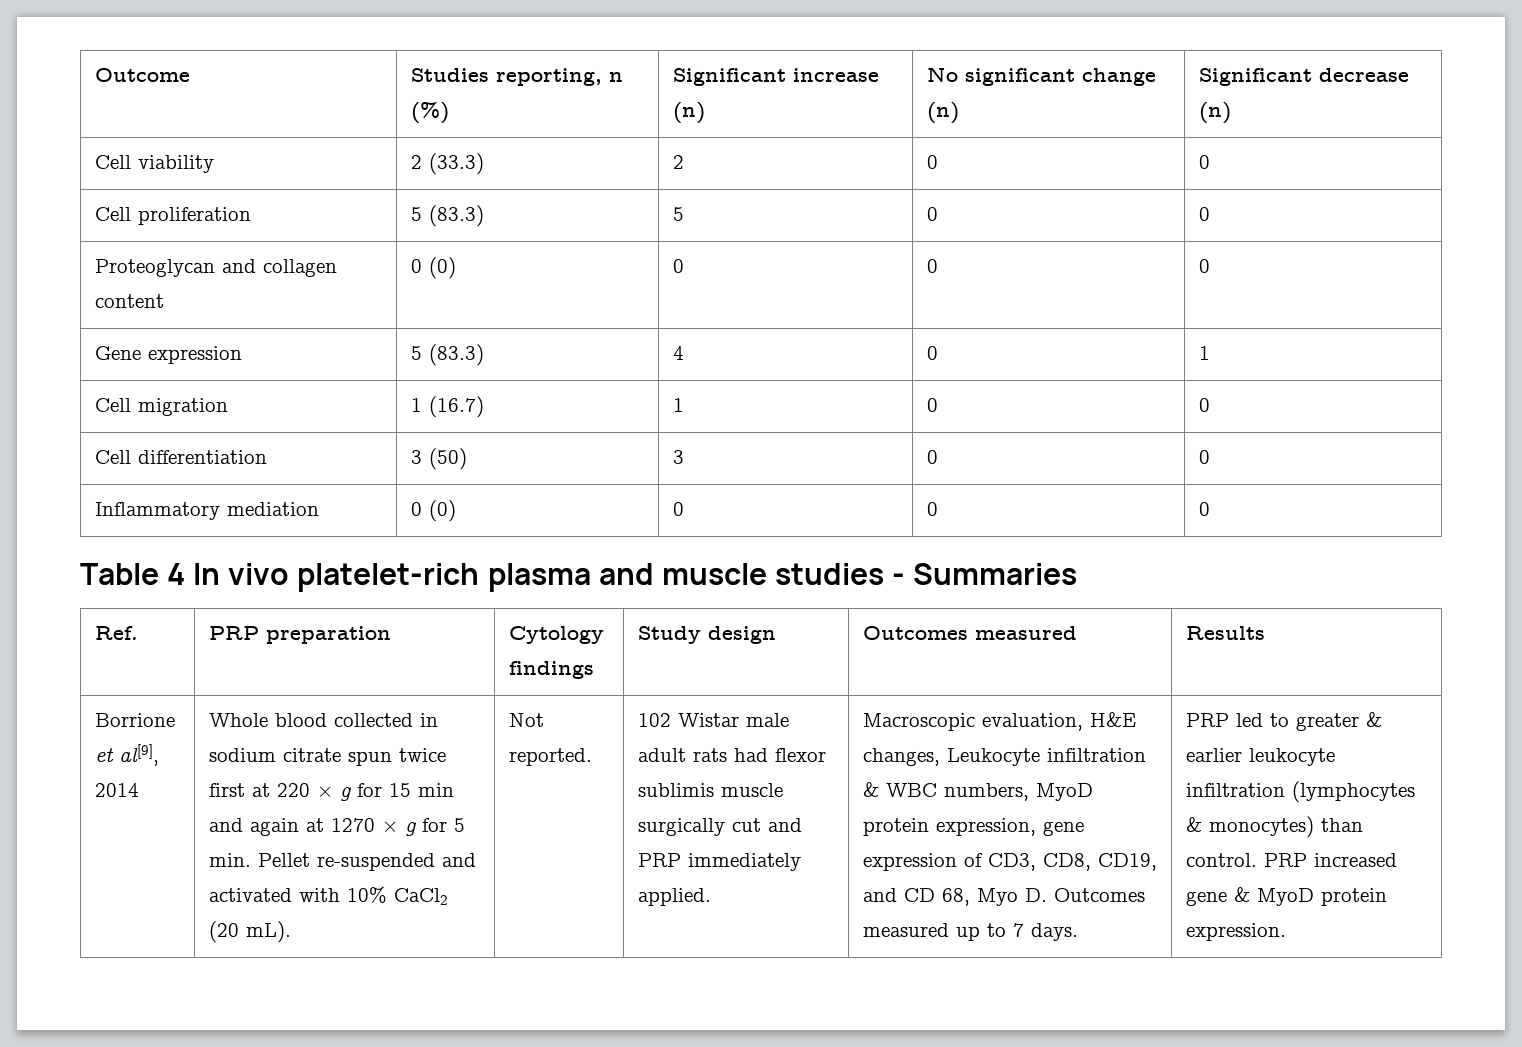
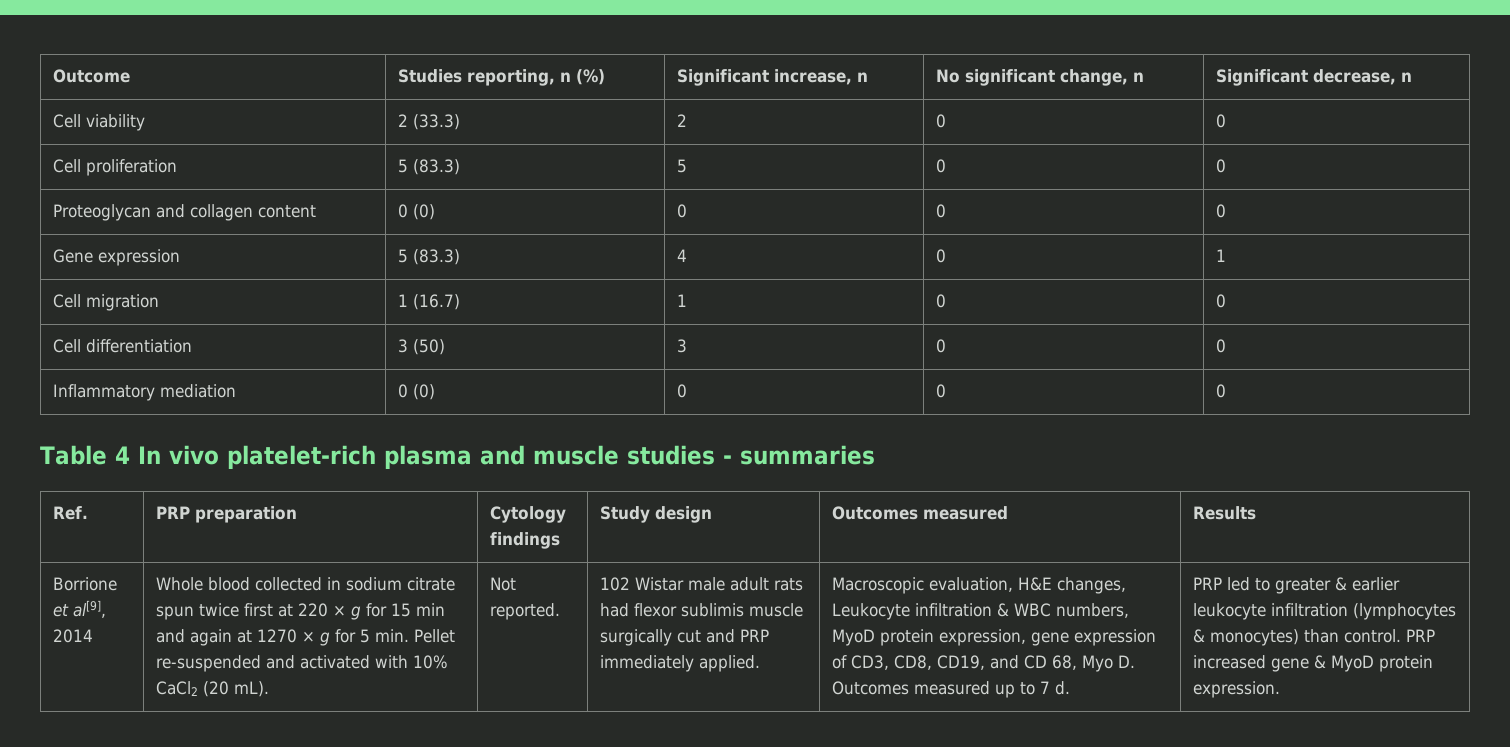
[792,68,879,82] [672,102,705,124] increase (n) -> [773,69,868,85] increase, n
[1081,68,1156,86] [926,102,959,124] [1198,68,1409,86] [1198,102,1231,124] change (n) | Significant decrease (n) -> [1059,69,1144,86] [1215,69,1412,86] change, n | Significant decrease, n
[913,563,1077,585] Summaries -> [739,445,875,465] summaries
[1030,923,1078,941] days. -> [1054,681,1070,695] d.

